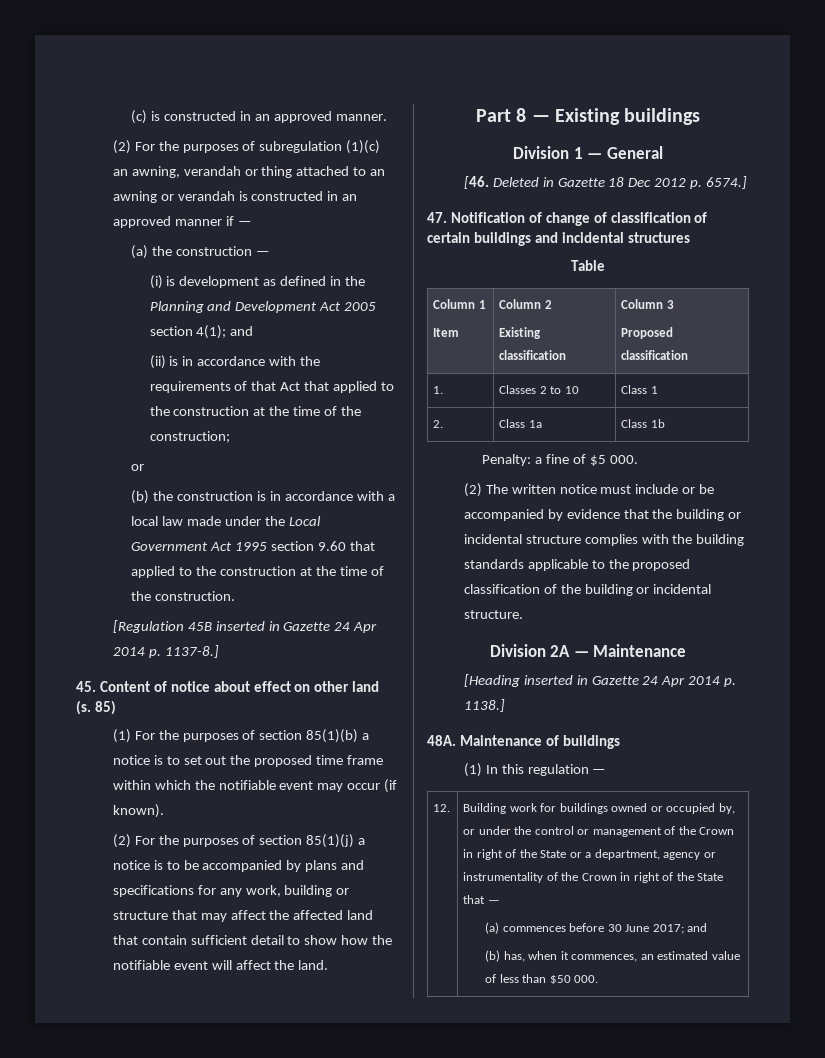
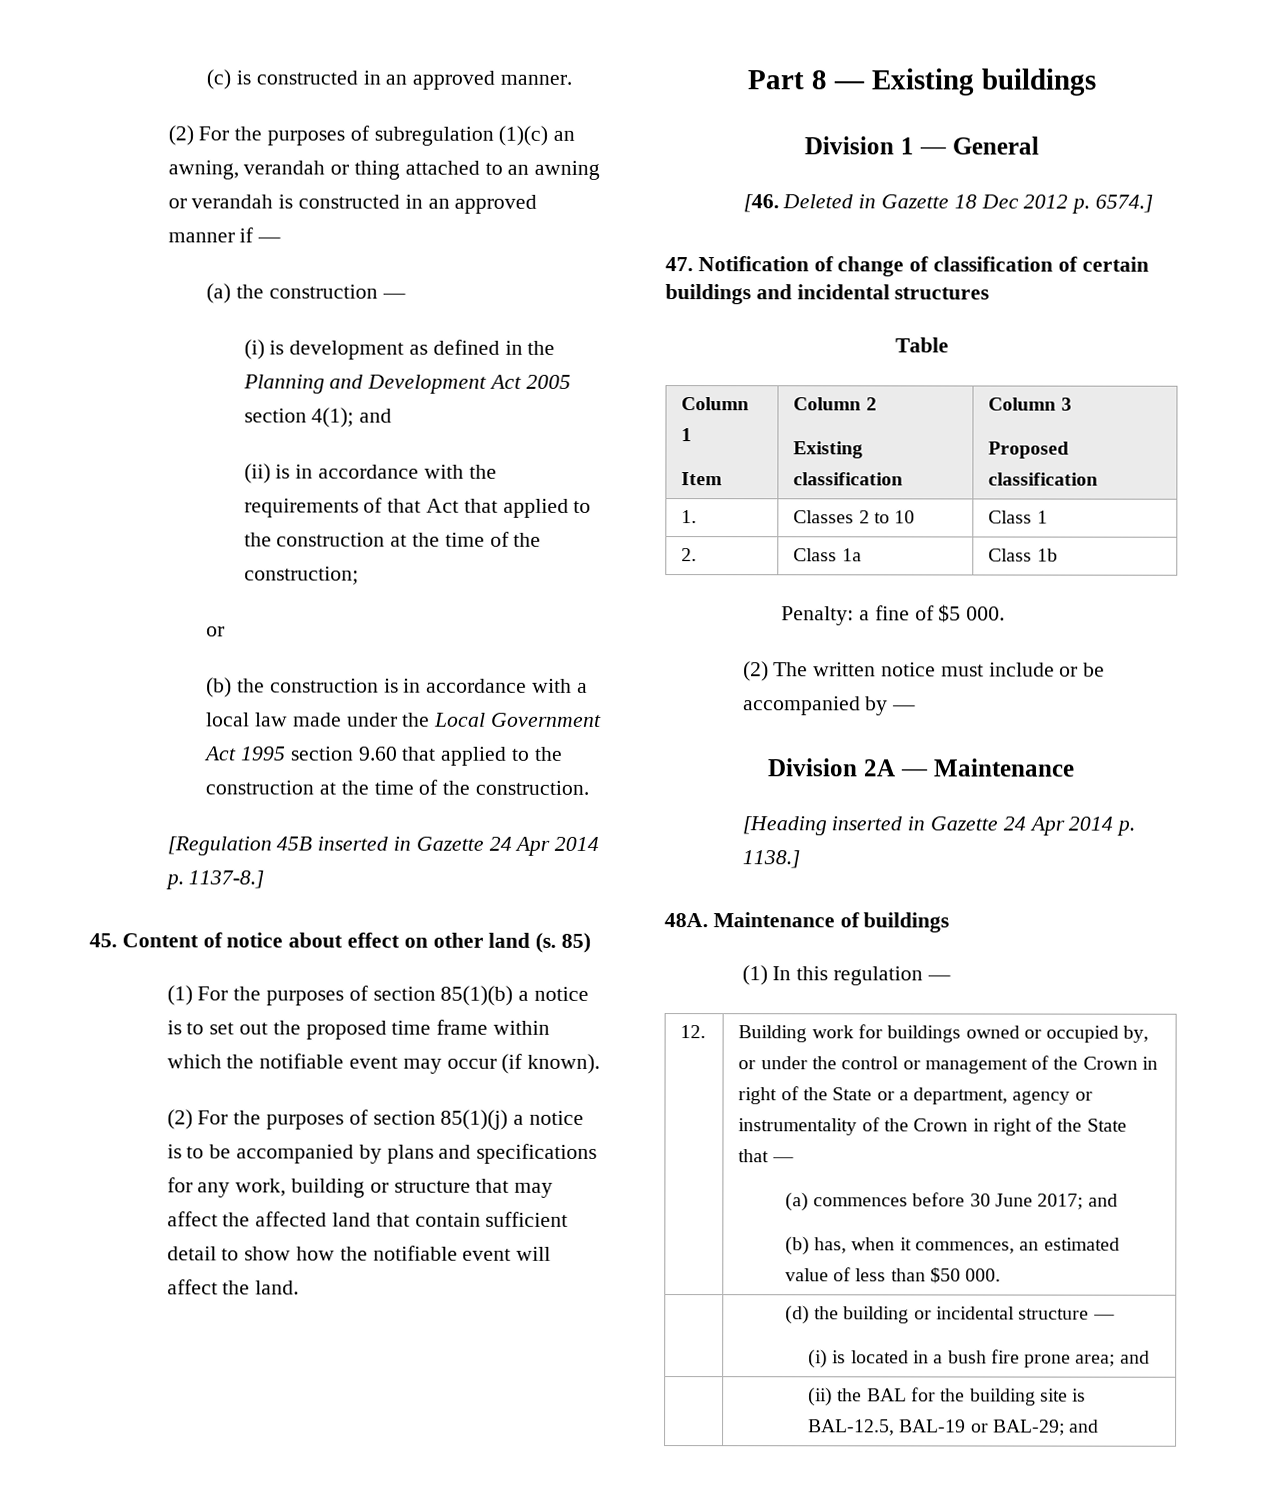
[566,509,742,521] [463,534,745,546] [463,559,691,571] [463,584,712,596] [463,610,523,619] evidence that the building or incidental structure complies with the building standards applicable to the proposed classification of the building or incidental structure. -> [892,705,917,711] —
(599, 979) none -> [784,1305,1115,1325] [808,1349,1150,1369] [808,1387,1087,1407] [808,1419,1100,1436] // | (d) the building or incidental structure — // (i) is located in a bush fire prone area; and // | (ii) the BAL for the building site is BAL-12.5, BAL-19 or BAL-29; and

